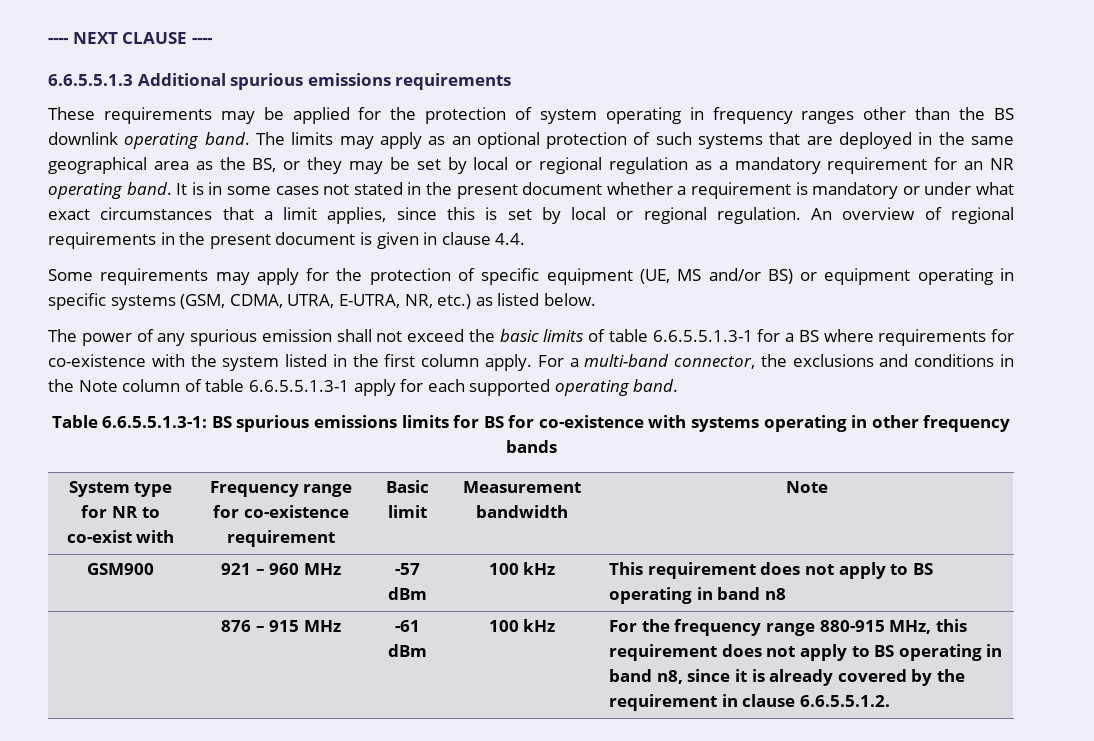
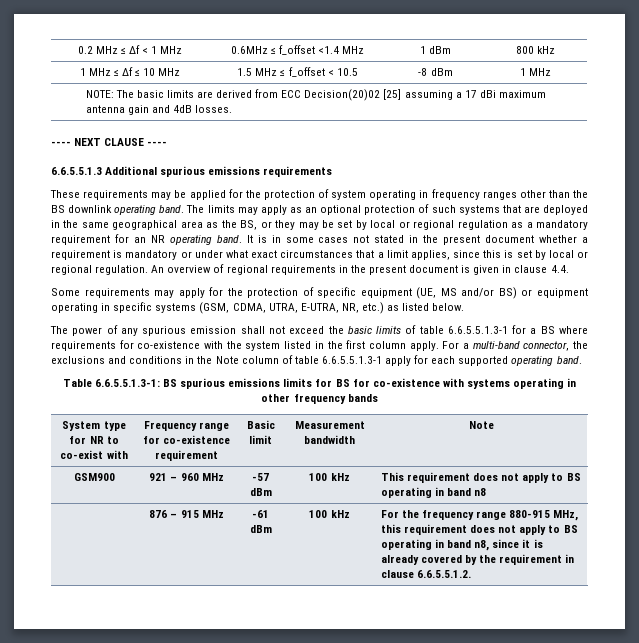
(48, 41) none -> [77,45,183,54] [230,45,365,55] [419,46,452,54] [515,46,556,54] [79,67,181,76] [237,67,358,77] [418,68,453,76] [519,68,552,76] [85,89,546,101] [85,105,232,115] 0.2 MHz ≤ Δf < 1 MHz | 0.6MHz ≤ f_offset <1.4 MHz | 1 dBm | 800 kHz // 1 MHz ≤ Δf ≤ 10 MHz | 1.5 MHz ≤ f_offset < 10.5 | -8 dBm | 1 MHz // NOTE: The basic limits are derived from ECC Decision(20)02 [25] assuming a 17 dBi maximum antenna gain and 4dB losses. //

